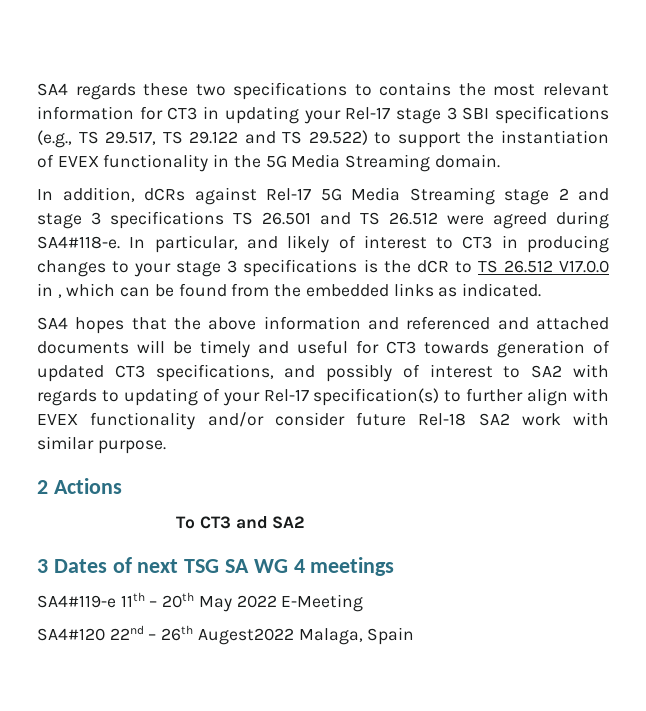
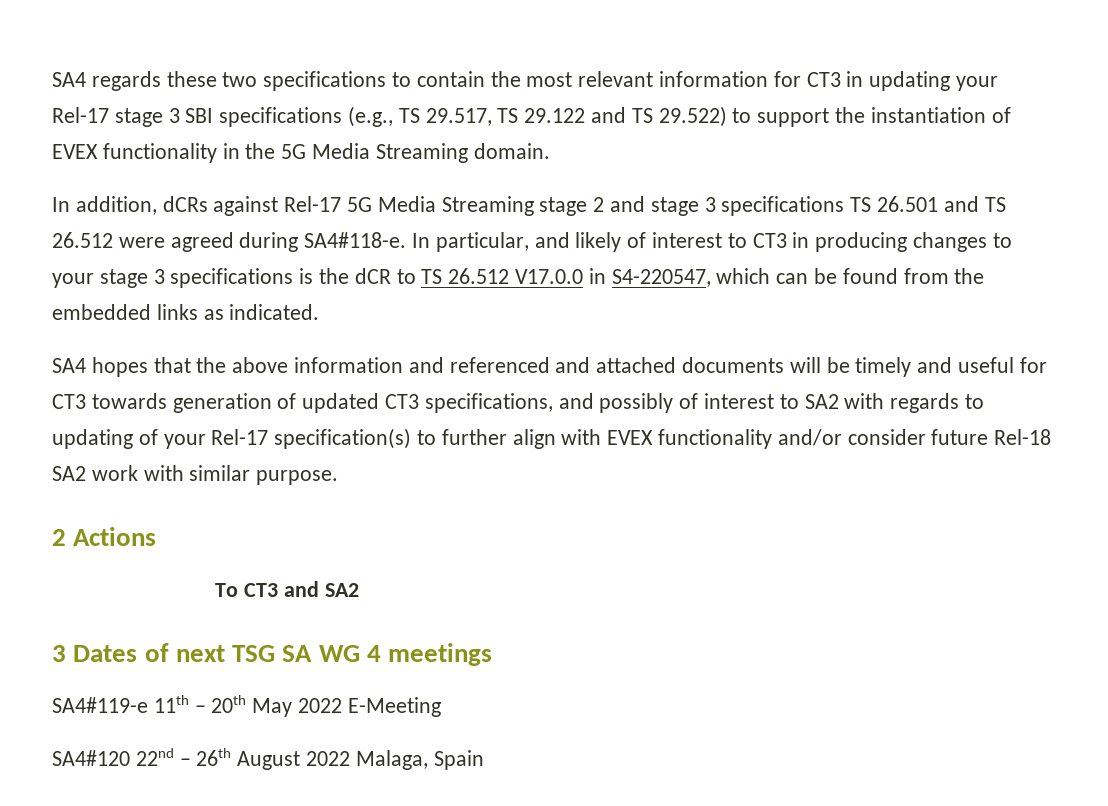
[379,82,452,96] contains -> [416,71,485,87] contain
[57,294,62,298] , -> [611,269,711,287] S4-220547,
[197,628,294,645] Augest2022 -> [237,751,351,770] August 2022

